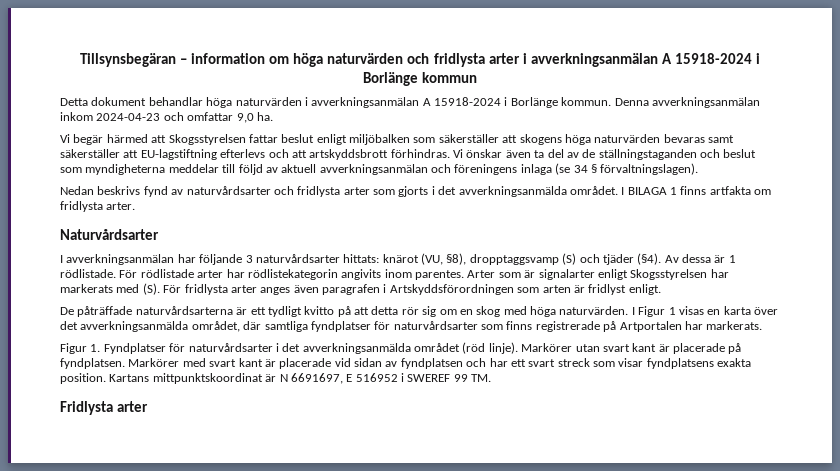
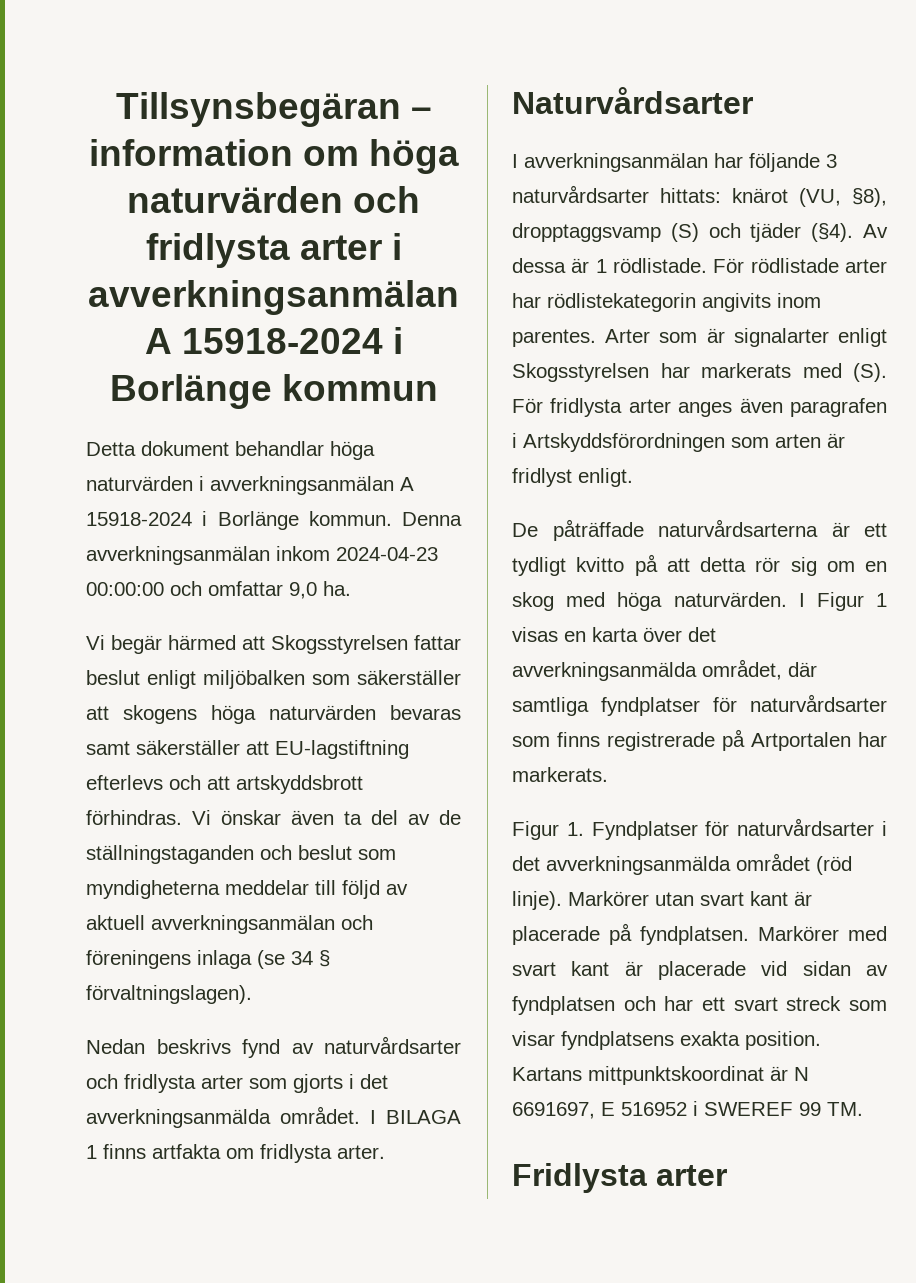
(161, 117) none -> [86,582,164,596] 00:00:00

